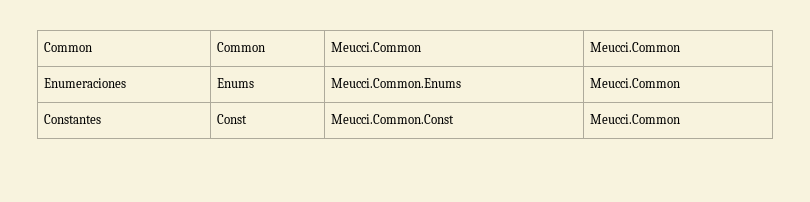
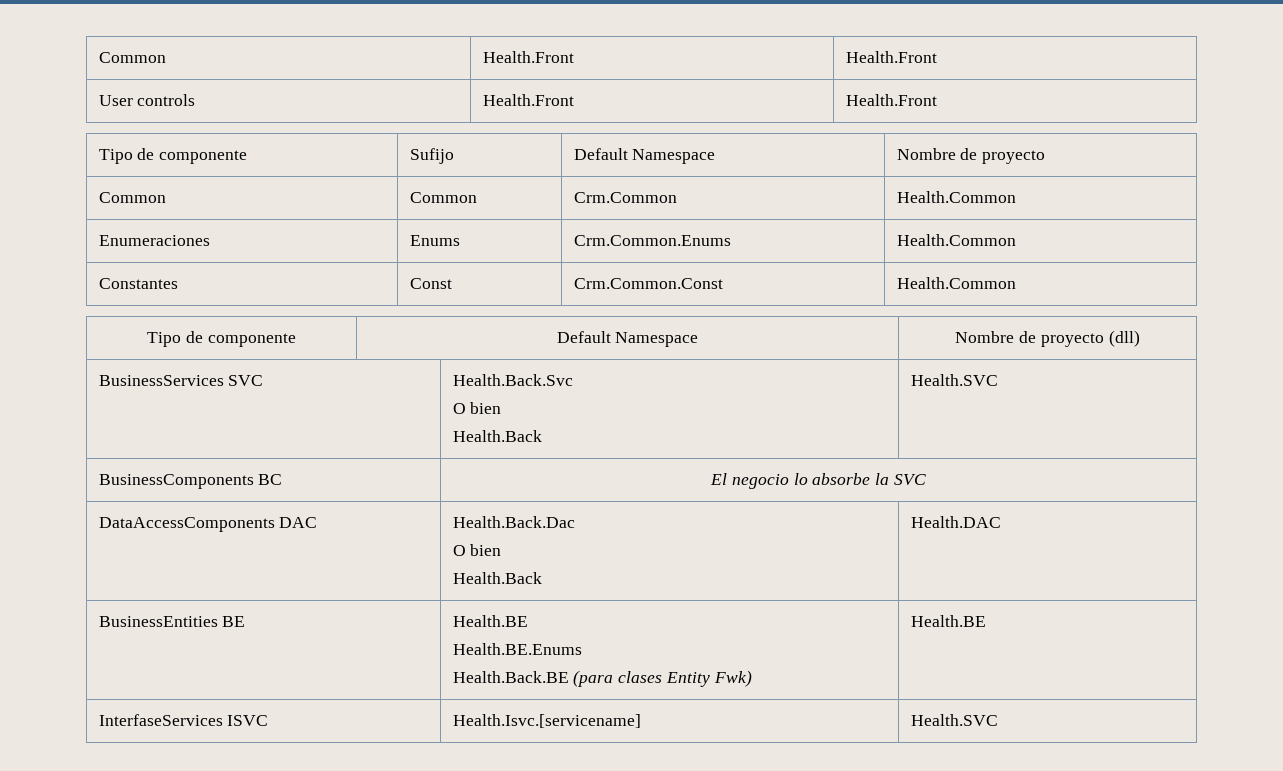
[44,42,93,52] [217,42,266,52] [331,42,422,52] [590,42,681,52] Common | Common | Meucci.Common | Meucci.Common -> [98,52,166,63] [482,51,574,63] [845,51,937,63] [98,94,196,106] [482,94,574,106] [845,94,937,106] [98,148,248,164] [409,148,454,164] [573,148,716,164] [896,148,1046,164] [98,192,166,203] [409,192,477,203] [573,192,677,203] [896,191,1016,203] Common | Health.Front | Health.Front // User controls | Health.Front | Health.Front // Tipo de componente | Sufijo | Default Namespace | Nombre de proyecto // Common | Common | Crm.Common | Health.Common
[331,78,462,88] [590,78,681,88] Meucci.Common.Enums | Meucci.Common -> [573,235,731,246] [896,234,1016,246] Crm.Common.Enums | Health.Common
[331,114,455,124] [590,114,681,124] Meucci.Common.Const | Meucci.Common -> [573,278,723,289] [896,277,1016,289] [147,331,296,347] [556,331,699,347] [955,330,1140,347] [98,375,264,386] [452,374,573,386] [452,402,502,414] [452,430,542,442] [910,374,998,386] [98,474,283,489] [710,473,926,489] [98,517,318,532] [452,516,575,528] [452,544,502,556] [452,572,542,584] [910,516,1001,528] [98,616,246,627] [452,615,528,627] [452,643,582,655] [452,670,752,687] [910,615,986,627] [98,714,269,726] [452,714,641,728] [910,714,998,726] Crm.Common.Const | Health.Common // Tipo de componente | Default Namespace | Nombre de proyecto (dll) // BusinessServices SVC | Health.Back.Svc // O bien // Health.Back | Health.SVC // BusinessComponents BC | El negocio lo absorbe la SVC // DataAccessComponents DAC | Health.Back.Dac // O bien // Health.Back | Health.DAC // BusinessEntities BE | Health.BE // Health.BE.Enums // Health.Back.BE (para clases Entity Fwk) | Health.BE // InterfaseServices ISVC | Health.Isvc.[servicename] | Health.SVC

